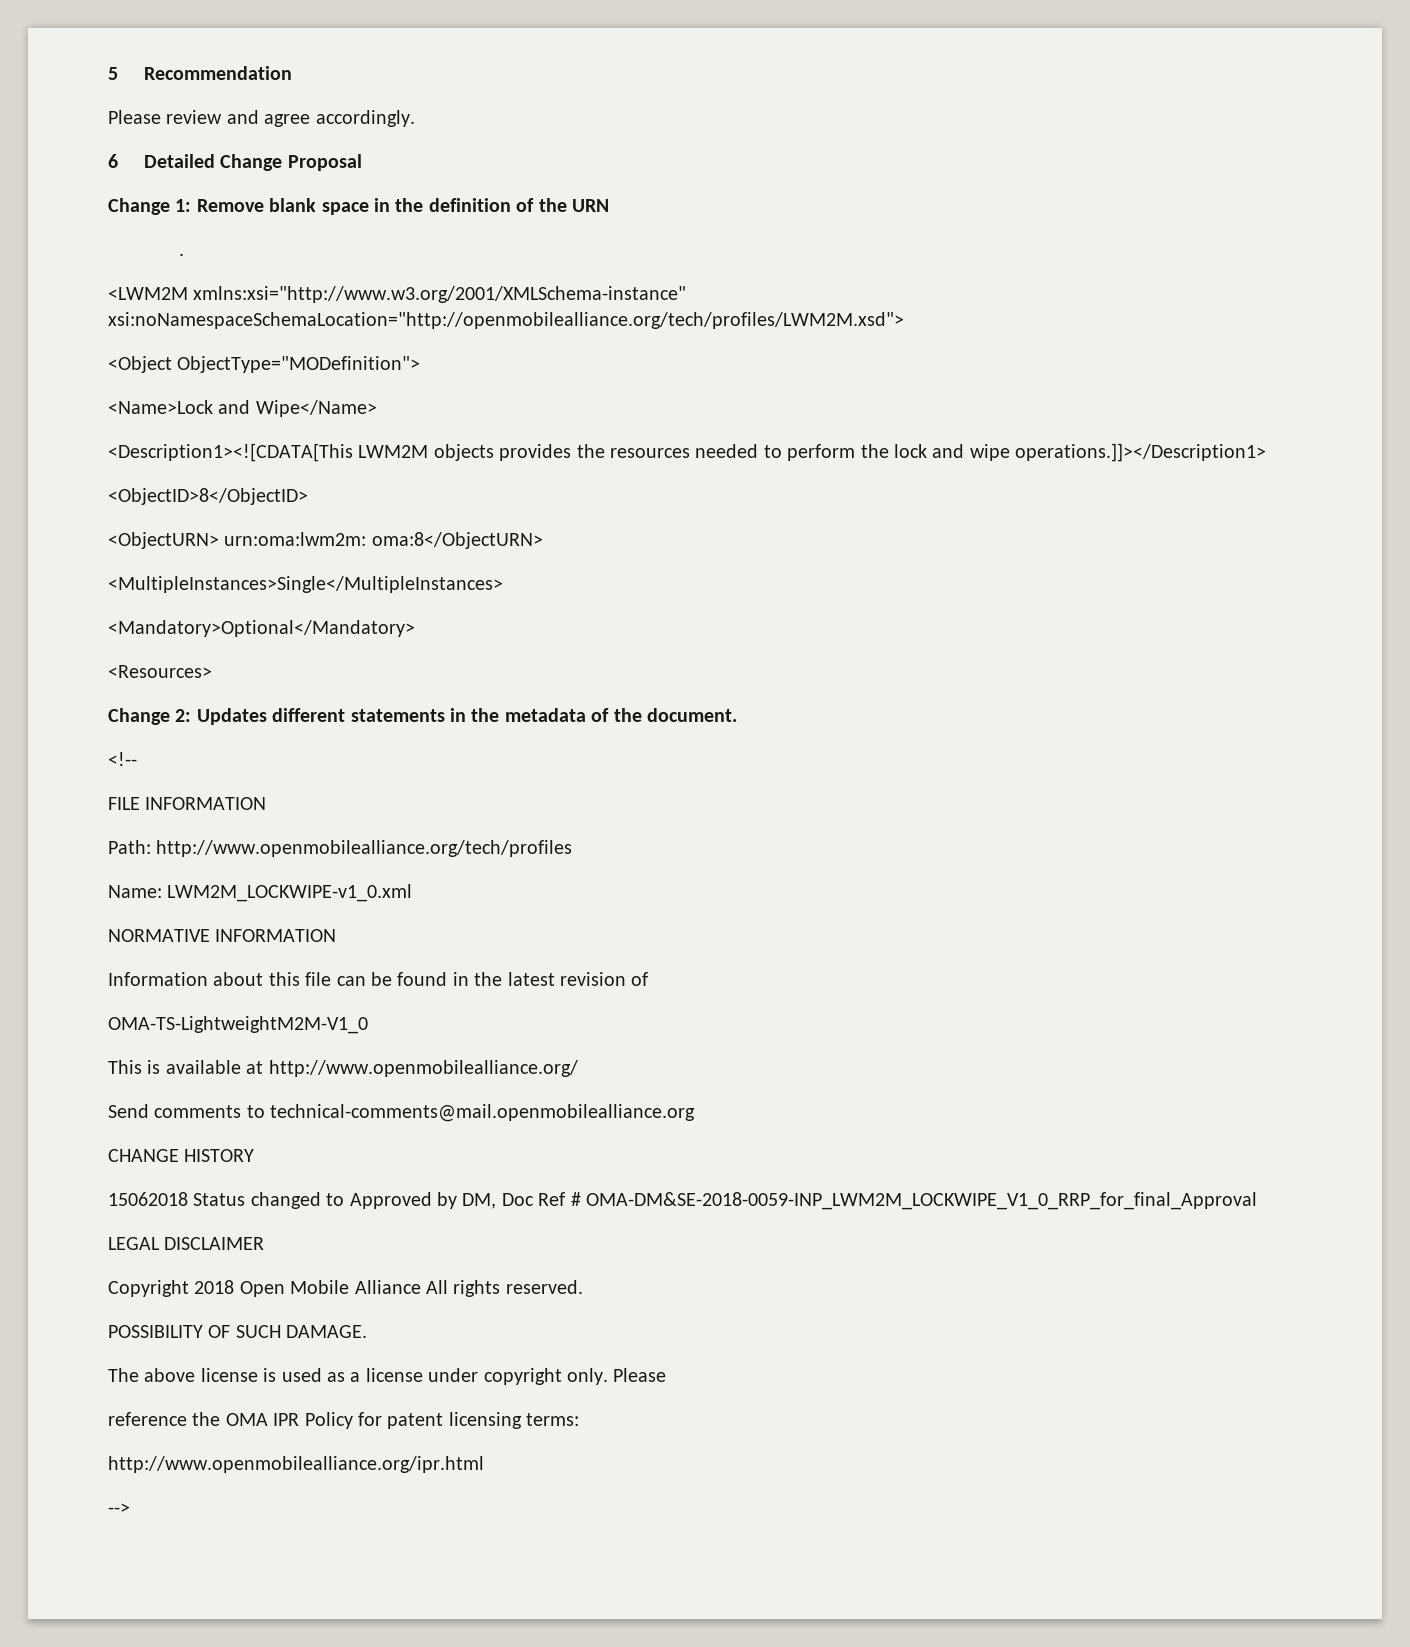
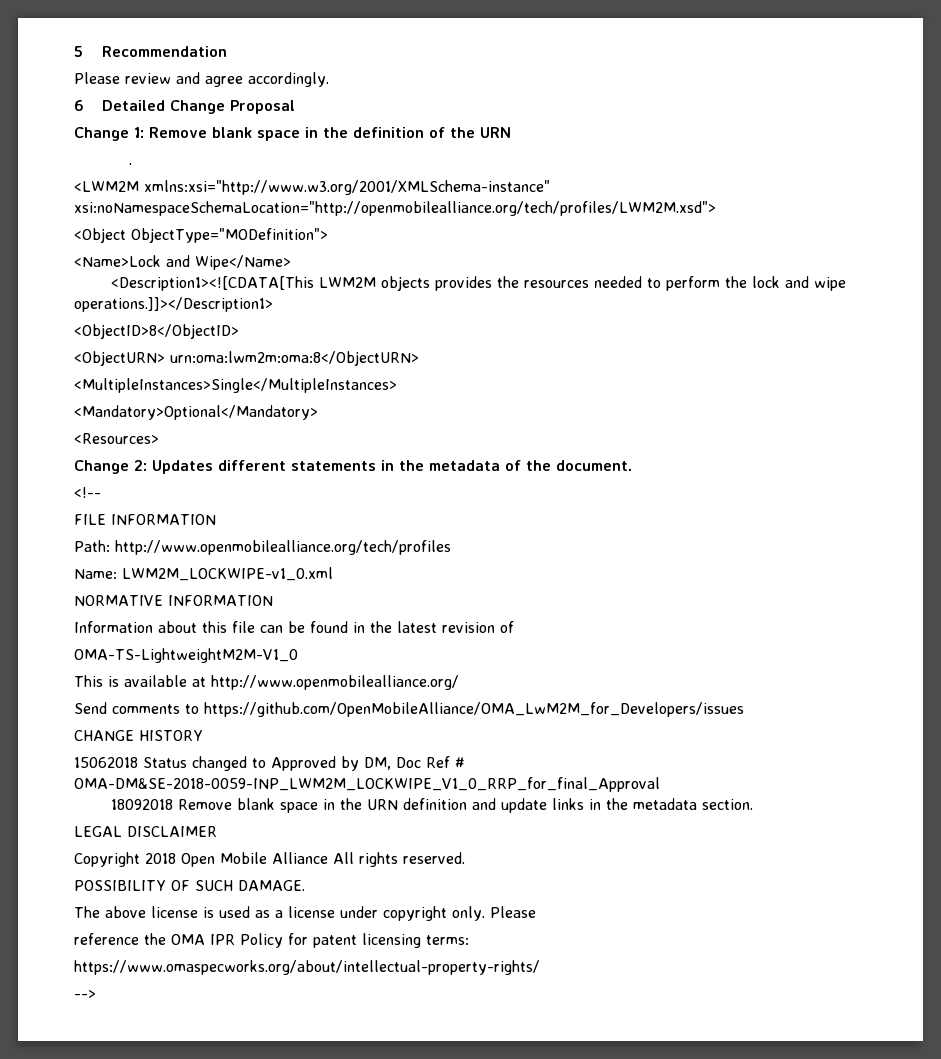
[224,532,543,549] urn:oma:lwm2m: oma:8</ObjectURN> -> [170,351,419,366] urn:oma:lwm2m:oma:8</ObjectURN>
[270,1104,696,1122] technical-comments@mail.openmobilealliance.org -> [204,702,744,717] https://github.com/OpenMobileAlliance/OMA_LwM2M_for_Developers/issues
(1257, 1201) none -> [111,798,754,813] // 18092018 Remove blank space in the URN definition and update links in the metadata section.
[108,1456,484,1473] http://www.openmobilealliance.org/ipr.html -> [74,960,540,975] https://www.omaspecworks.org/about/intellectual-property-rights/

